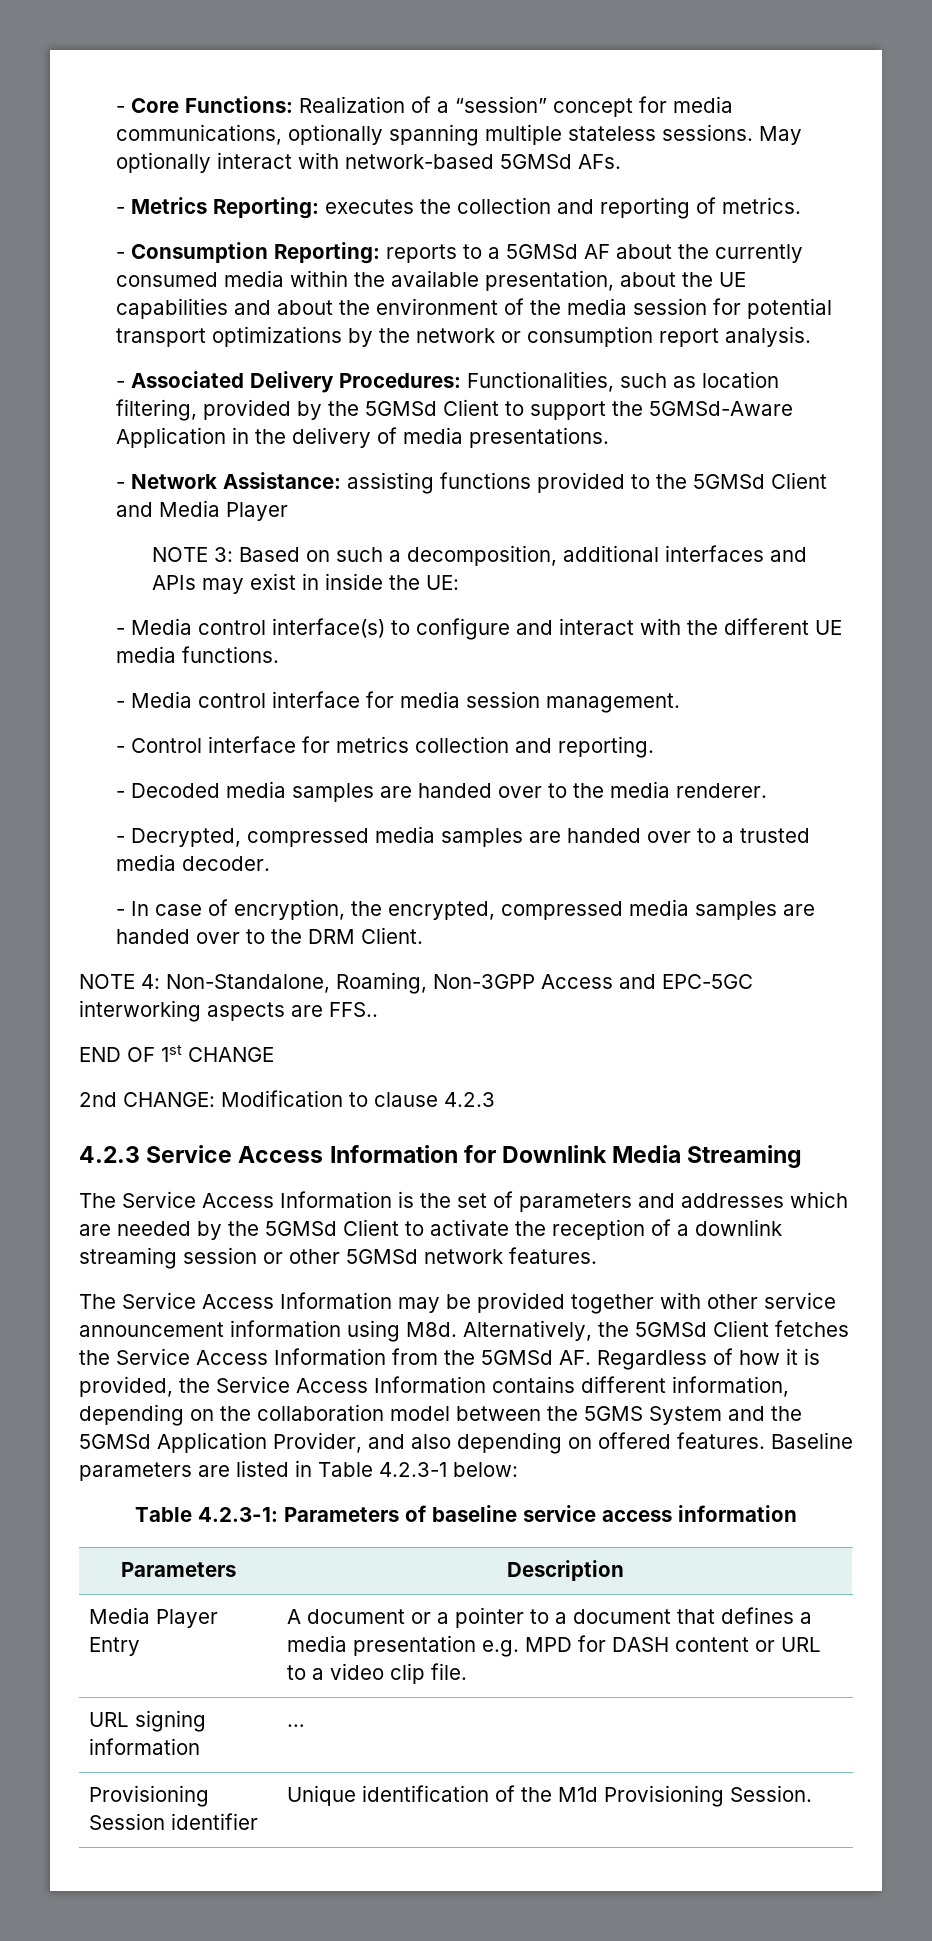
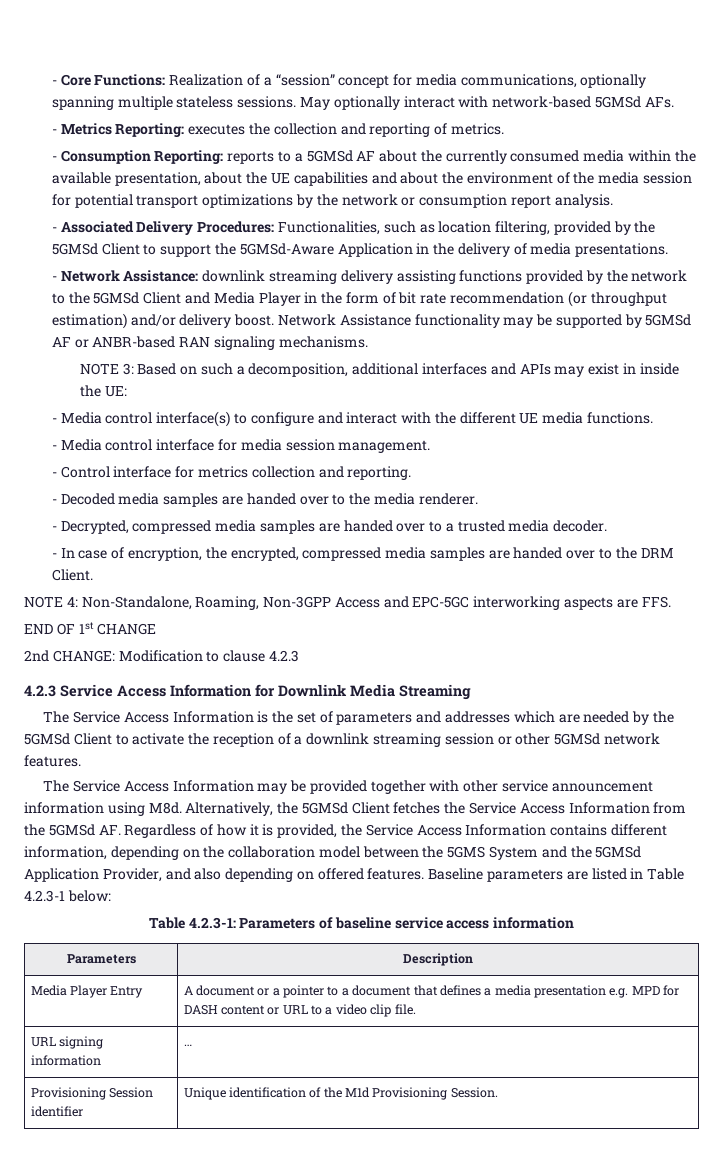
[346,472,625,494] assisting functions provided -> [202,270,688,284] downlink streaming delivery assisting functions provided by the network
(288, 511) none -> [304,291,667,307] [51,313,692,329] [51,336,368,350] in the form of bit rate recommendation (or throughput estimation) and/or delivery boost. Network Assistance functionality may be supported by 5GMSd AF or ANBR-based RAN signaling mechanisms.
[329,1002,378,1017] FFS.. -> [641,596,671,608] FFS.

